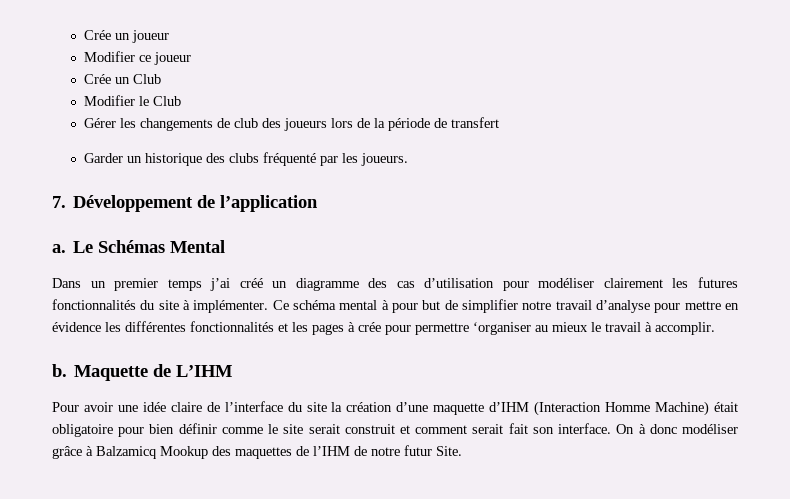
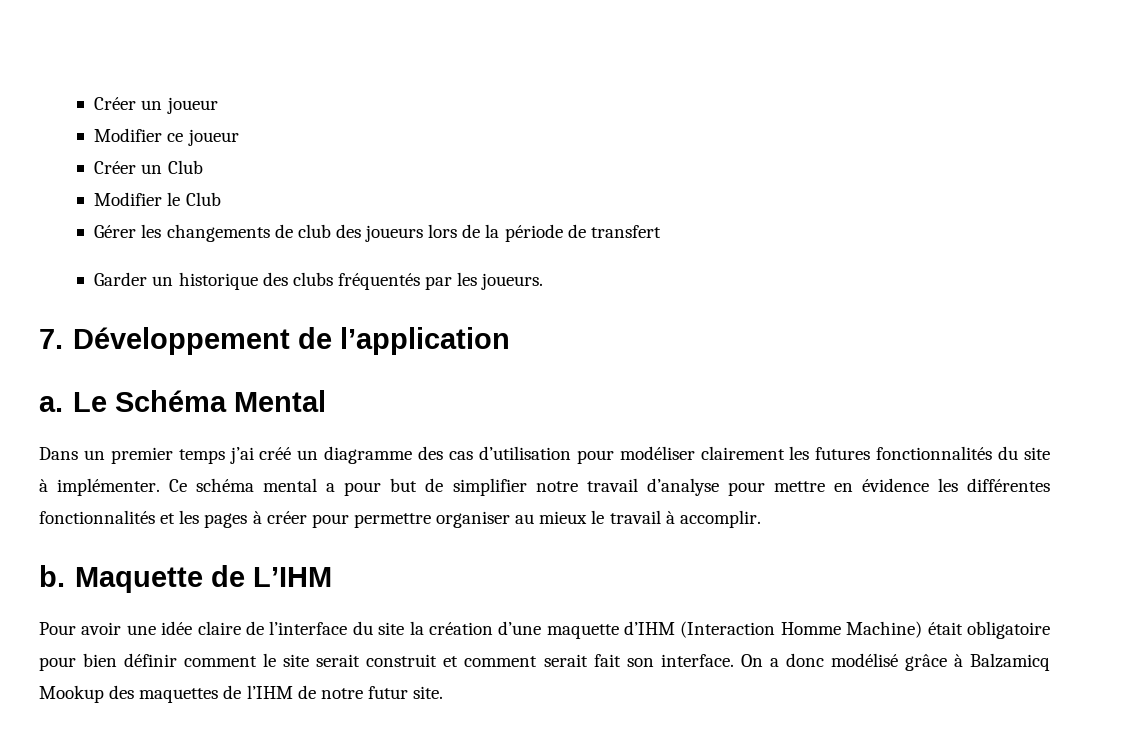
[84,30,112,40] Crée -> [94,97,137,110] Créer
[84,74,112,84] Crée -> [94,161,137,174] Créer
[263,152,317,166] fréquenté -> [337,273,420,290] fréquentés
[98,240,166,253] Schémas -> [115,390,228,412] Schéma
[381,300,389,310] à -> [326,483,336,492] a
[358,322,381,332] crée -> [266,511,307,524] créer
[473,322,531,335] ‘organiser -> [436,511,511,528] organiser
[221,427,263,434] comme -> [184,656,258,667] comment
[638,424,738,434] à donc modéliser -> [769,653,898,667] a donc modélisé
[436,446,462,456] Site. -> [413,686,444,699] site.

